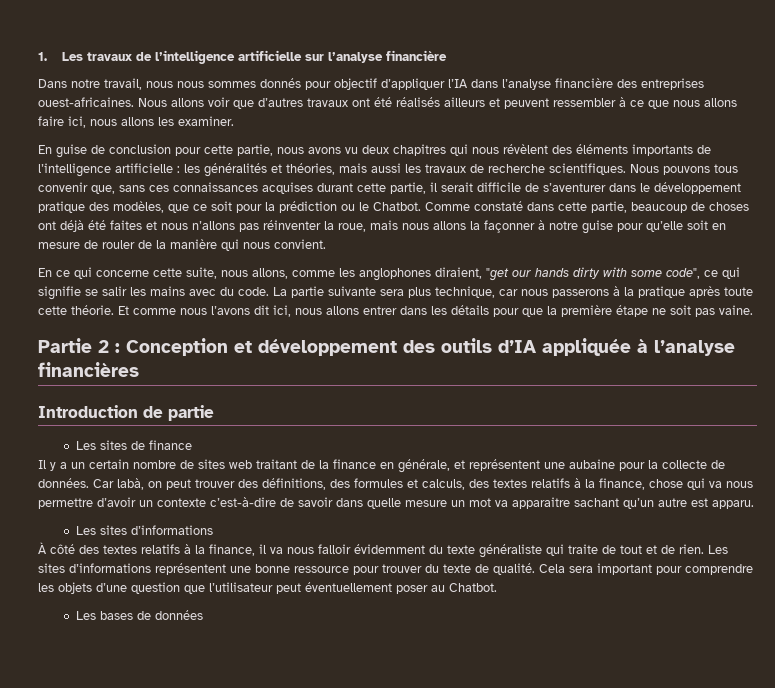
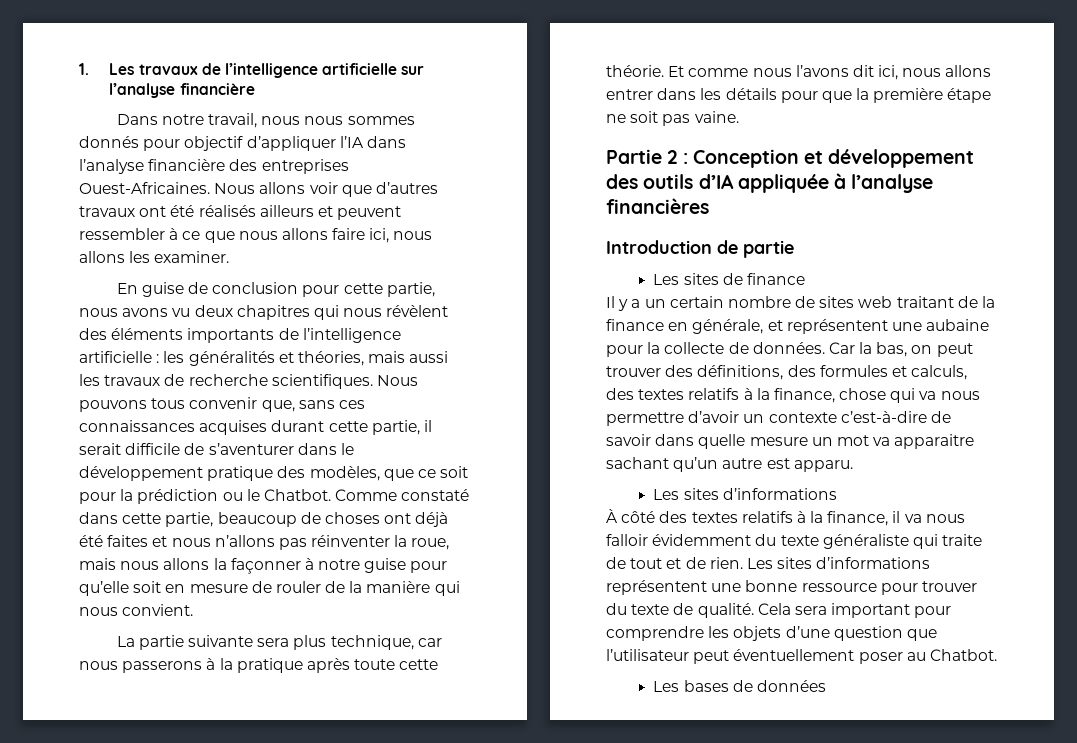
[38,97,134,107] ouest-africaines. -> [79,182,210,194] Ouest-Africaines.
[38,267,740,281] [38,286,269,300] En ce qui concerne cette suite, nous allons, comme les anglophones diraient, "get our hands dirty with some code", ce qui signifie se salir les mains avec du code. -> (194, 610) none
[117,478,144,490] labà, -> [859,342,908,357] la bas,

